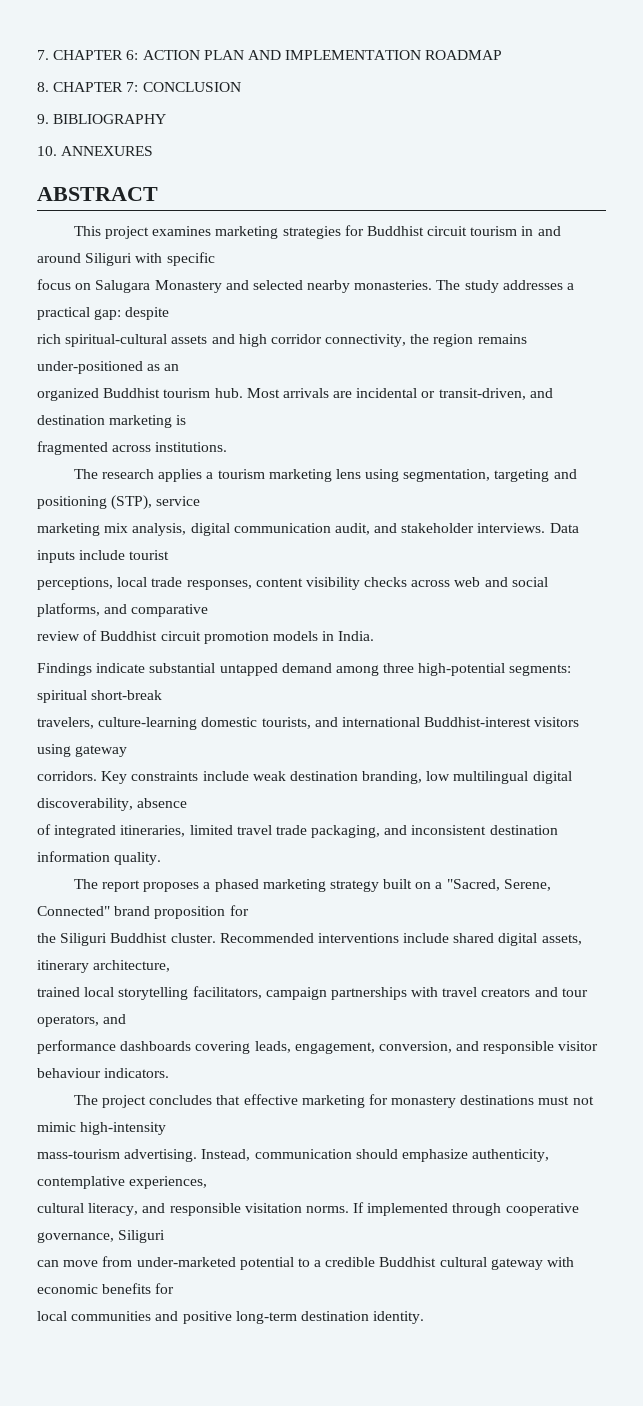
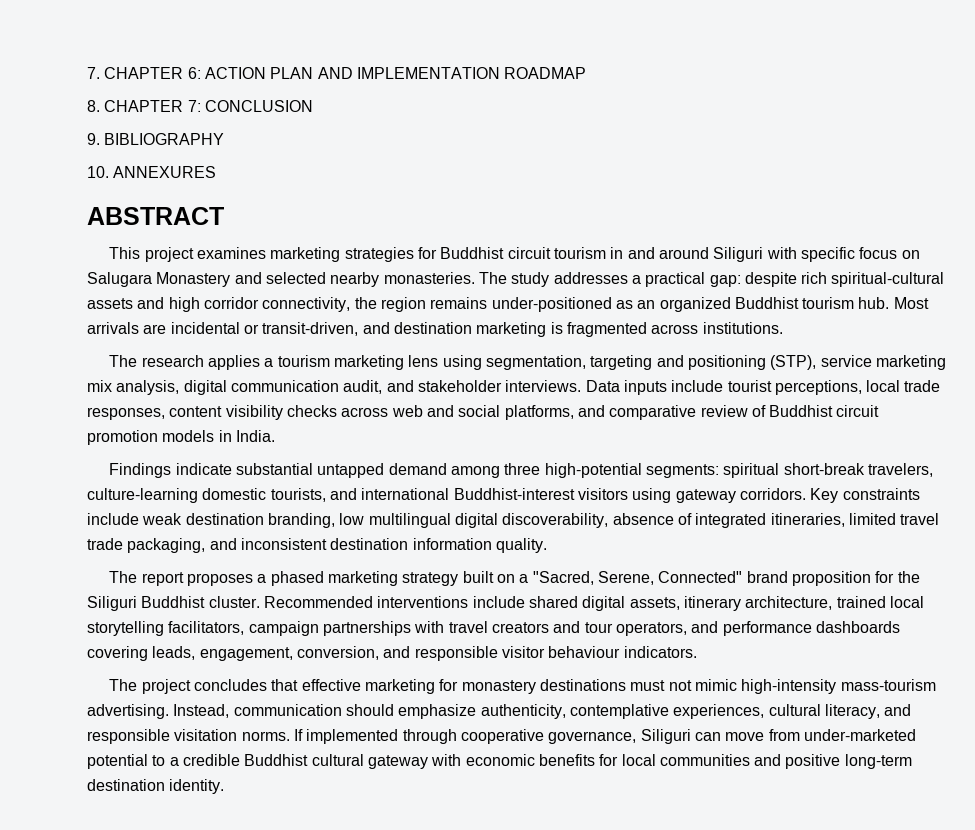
(215, 259) // -> (855, 254) none
(170, 313) // -> (797, 279) none
(180, 367) // -> (656, 304) none
(187, 420) // -> (563, 328) none
(201, 501) // -> (872, 361) none
(170, 555) // -> (772, 386) none
(209, 610) // -> (697, 412) none
(163, 695) // -> (865, 469) none
(128, 751) // -> (736, 496) none
(188, 803) // -> (674, 519) none
(249, 910) // -> (895, 577) none
(171, 966) // -> (833, 603) none
(127, 1019) // -> (719, 627) none
(167, 1128) // -> (837, 686) none
(208, 1182) // -> (765, 711) none
(166, 1236) // -> (691, 736) none
(175, 1288) // -> (619, 760) none

